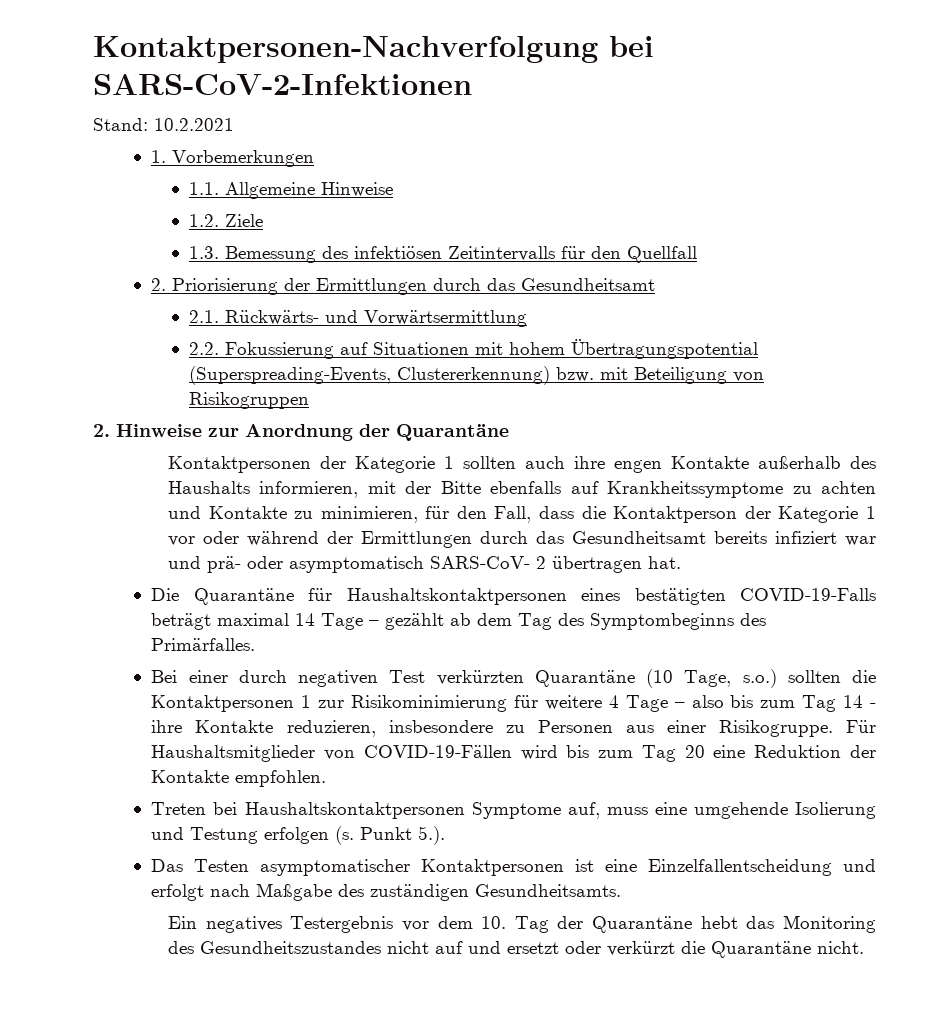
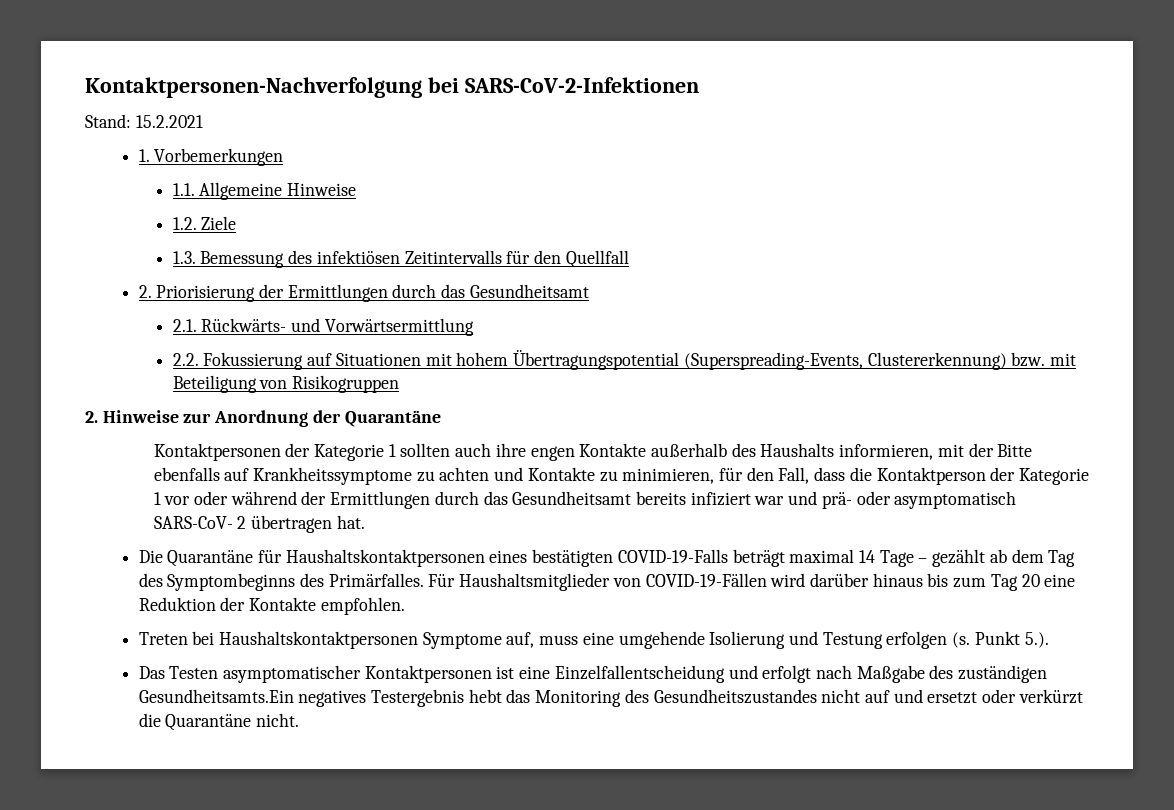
[154,118,234,131] 10.2.2021 -> [135,115,203,128] 15.2.2021
[151,669,876,688] [151,695,877,712] [151,720,833,737] // Bei einer durch negativen Test verkürzten Quarantäne (10 Tage, s.o.) sollten die Kontaktpersonen 1 zur Risikominimierung für weitere 4 Tage – also bis zum Tag 14 - ihre Kontakte reduzieren, insbesondere zu Personen aus einer Risikogruppe. -> (424, 580) none
(558, 752) none -> [810,573,923,587] darüber hinaus
[475,884,622,897] [167,916,693,933] Gesundheitsamts. // Ein negatives Testergebnis vor dem 10. Tag der Quarantäne -> [138,689,464,707] Gesundheitsamts.Ein negatives Testergebnis

